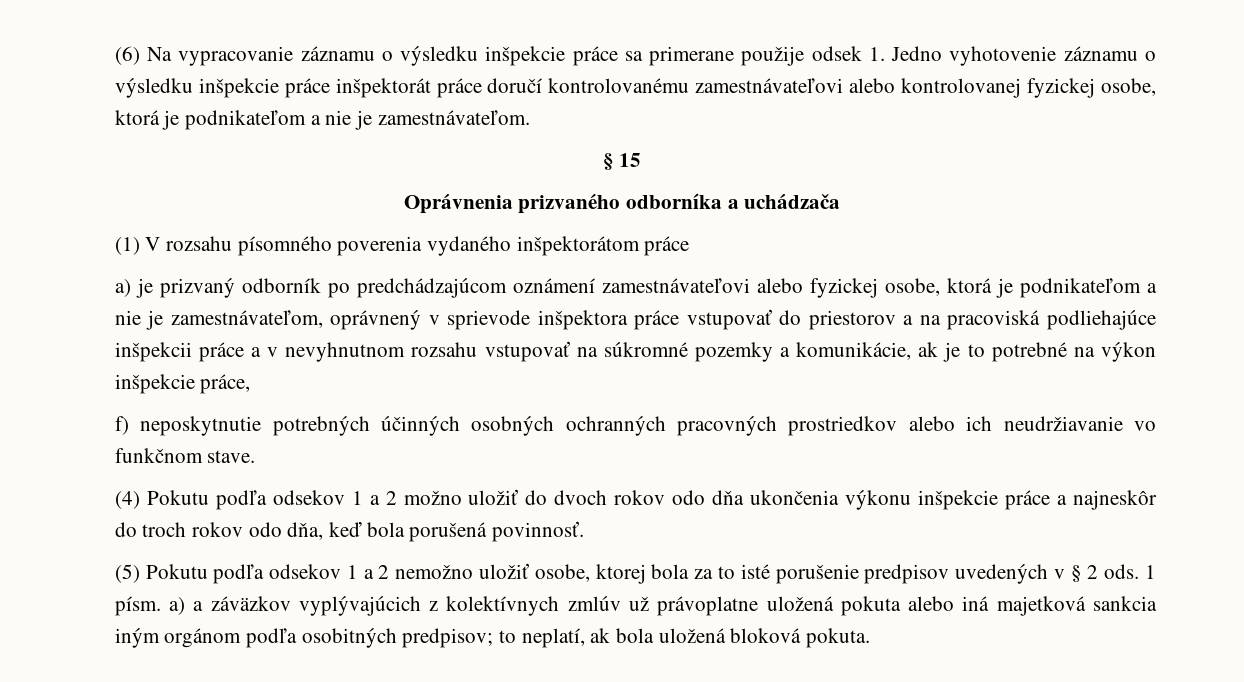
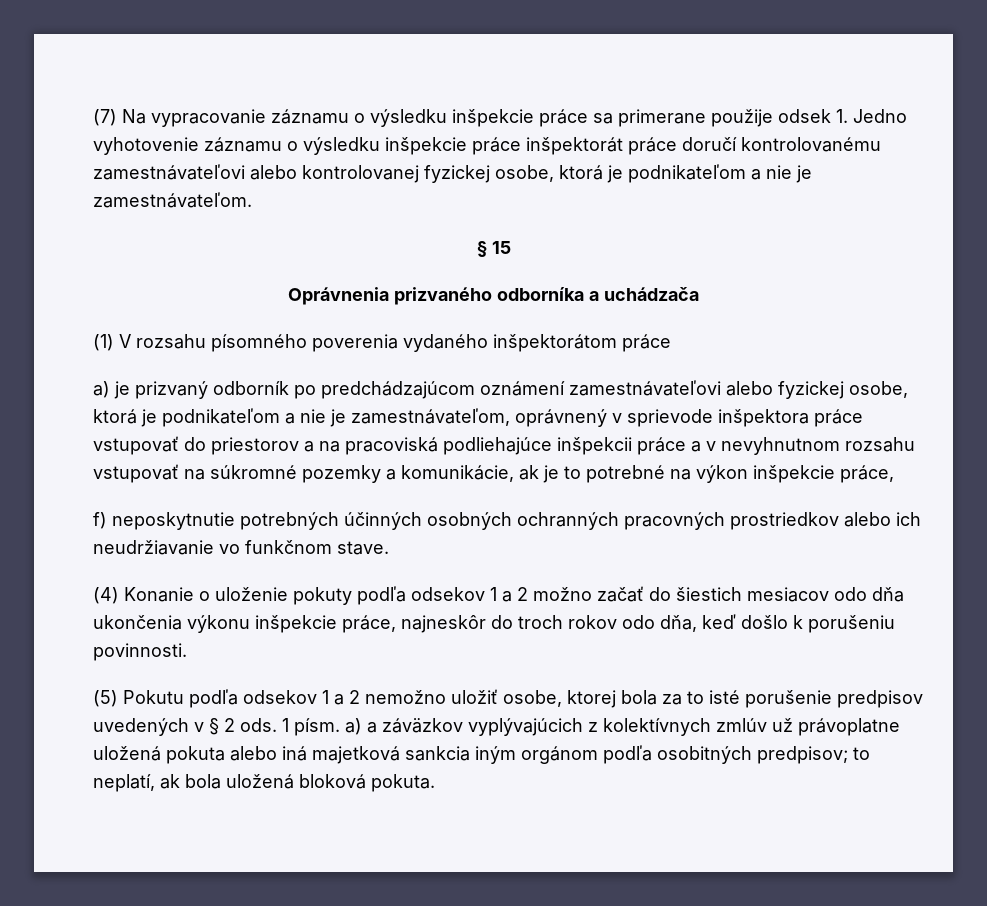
[114,46,140,65] (6) -> [93,109,118,126] (7)
[146,490,209,505] Pokutu -> [124,587,353,605] Konanie o uloženie pokuty
[468,489,666,505] uložiť do dvoch rokov -> [597,586,830,602] začať do šiestich mesiacov
[1005,490,1068,510] práce a -> [342,615,397,633] práce,
[366,521,585,542] bola porušená povinnosť. -> [741,615,896,633] [93,643,188,661] došlo k porušeniu povinnosti.

